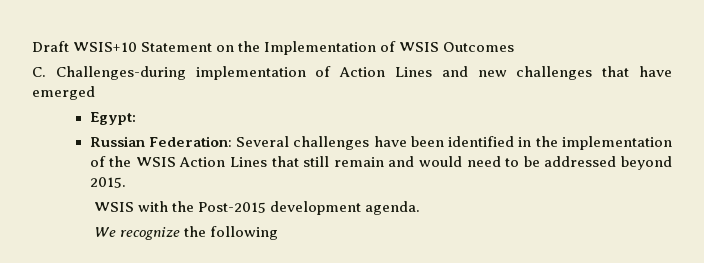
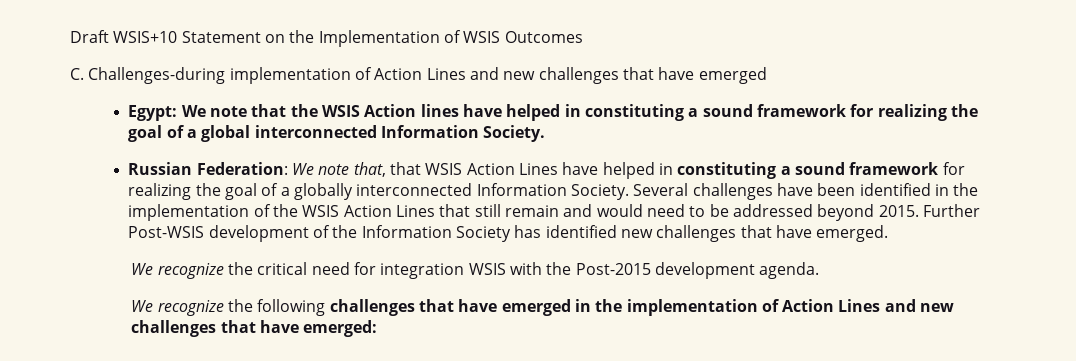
[89,136,232,147] // Russian Federation: -> [181,104,978,121] [128,125,546,142] [128,162,965,179] [128,183,630,200] We note that the WSIS Action lines have helped in constituting a sound framework for realizing the goal of a global interconnected Information Society. // Russian Federation: We note that, that WSIS Action Lines have helped in constituting a sound framework for realizing the goal of a globally interconnected Information Society.
(126, 182) // -> [922,204,980,217] [128,225,889,242] [131,262,465,279] Further Post-WSIS development of the Information Society has identified new challenges that have emerged. // We recognize the critical need for integration
(278, 233) none -> [329,299,955,316] [131,320,378,337] challenges that have emerged in the implementation of Action Lines and new challenges that have emerged:

